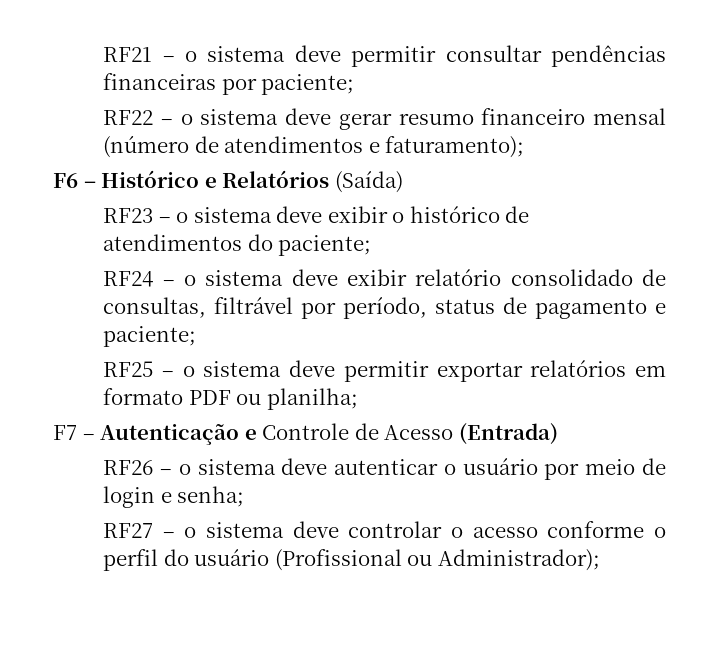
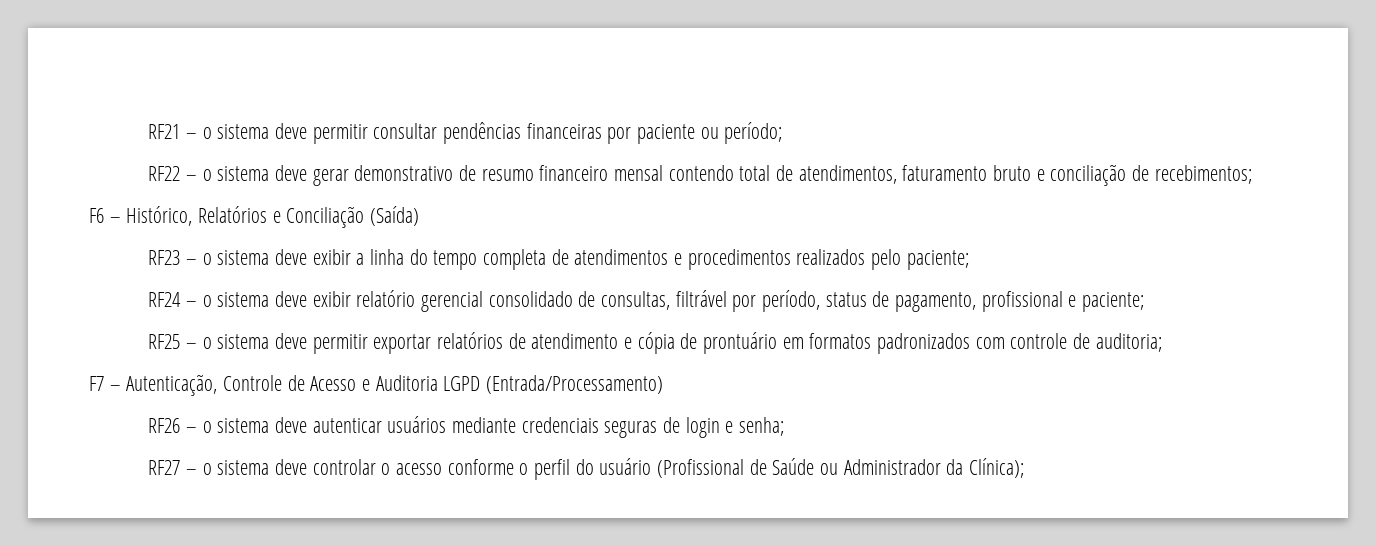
[261,74,355,95] paciente; -> [636,122,783,144] paciente ou período;
(392, 121) none -> [354,165,476,181] demonstrativo de
[103,135,525,158] [53,170,330,188] (número de atendimentos e faturamento); // F6 – Histórico e Relatórios -> [668,164,1252,186] [89,206,365,228] contendo total de atendimentos, faturamento bruto e conciliação de recebimentos; // F6 – Histórico, Relatórios e Conciliação
[392,206,530,223] [103,234,273,251] o histórico de atendimentos do -> [356,249,901,270] a linha do tempo completa de atendimentos e procedimentos realizados pelo
(502, 277) none -> [420,291,483,312] gerencial
[535,299,648,319] pagamento -> [894,291,1063,312] pagamento, profissional
[635,365,666,377] [103,388,358,410] em formato PDF ou planilha; -> [508,332,1162,354] de atendimento e cópia de prontuário em formatos padronizados com controle de auditoria;
[100,423,257,445] Autenticação e -> [126,374,218,396] Autenticação,
[458,423,558,445] (Entrada) -> [362,375,664,394] e Auditoria LGPD (Entrada/Processamento)
[443,458,636,480] o usuário por meio -> [387,416,658,438] usuários mediante credenciais seguras
[407,549,600,571] ou Administrador); -> [749,458,1024,478] de Saúde ou Administrador da Clínica);

